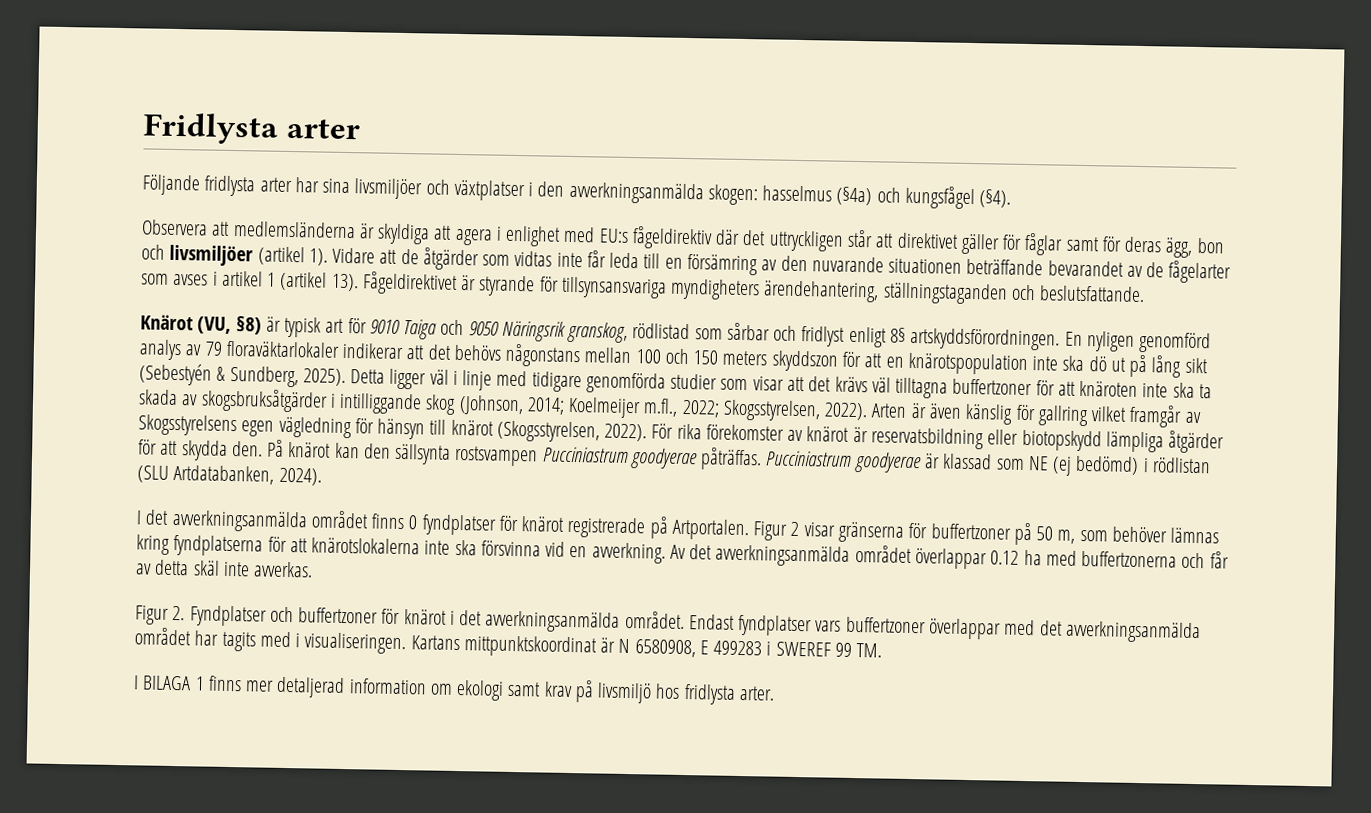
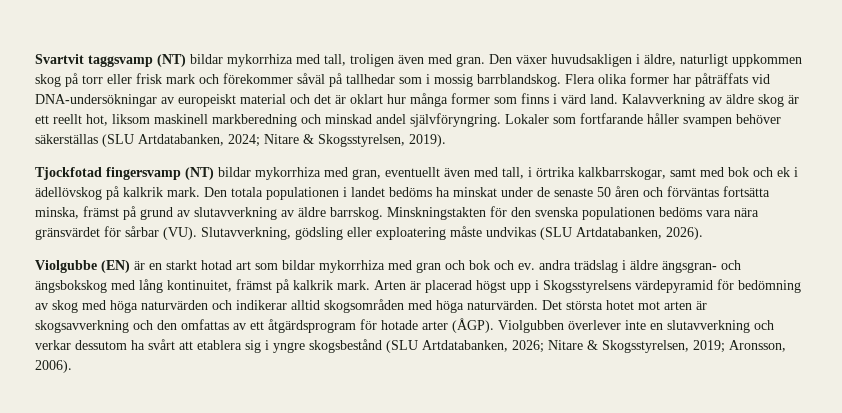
[143,112,361,145] [142,174,1012,210] [141,219,1225,258] [141,244,1232,284] [141,270,1146,305] [140,314,1212,354] [139,339,1208,378] [139,363,1212,399] [138,388,1201,428] [138,414,1225,454] [138,439,1211,476] [137,464,322,486] [136,509,1220,546] [136,534,1229,570] [135,559,314,578] [135,605,1201,644] [134,627,883,658] [133,675,775,705] Fridlysta arter // Följande fridlysta arter har sina livsmiljöer och växtplatser i den avverkningsanmälda skogen: hasselmus (§4a) och kungsfågel (§4). // Observera att medlemsländerna är skyldiga att agera i enlighet med EU:s fågeldirektiv där det uttryckligen står att direktivet gäller för fåglar samt för deras ägg, bon och livsmiljöer (artikel 1). Vidare att de åtgärder som vidtas inte får leda till en försämring av den nuvarande situationen beträffande bevarandet av de fågelarter som avses i artikel 1 (artikel 13). Fågeldirektivet är styrande för tillsynsansvariga myndigheters ärendehantering, ställningstaganden och beslutsfattande. // Knärot (VU, §8) är typisk art för 9010 Taiga och 9050 Näringsrik granskog, rödlistad som sårbar och fridlyst enligt 8§ artskyddsförordningen. En nyligen genomförd analys av 79 floraväktarlokaler indikerar att det behövs någonstans mellan 100 och 150 meters skyddszon för att en knärotspopulation inte ska dö ut på lång sikt (Sebestyén & Sundberg, 2025). Detta ligger väl i linje med tidigare genomförda studier som visar att det krävs väl tilltagna buffertzoner för att knäroten inte ska ta skada av skogsbruksåtgärder i intilliggande skog (Johnson, 2014; Koelmeijer m.fl., 2022; Skogsstyrelsen, 2022). Arten är även känslig för gallring vilket framgår av Skogsstyrelsens egen vägledning för hänsyn till knärot (Skogsstyrelsen, 2022). För rika förekomster av knärot är reservatsbildning eller biotopskydd lämpliga åtgärder för att skydda den. På knärot kan den sällsynta rostsvampen Pucciniastrum goodyerae påträffas. Pucciniastrum goodyerae är klassad som NE (ej bedömd) i rödlistan (SLU Artdatabanken, 2024). // I det avverkningsanmälda området finns 0 fyndplatser för knärot registrerade på Artportalen. Figur 2 visar gränserna för buffertzoner på 50 m, som behöver lämnas kring fyndplatserna för att knärotslokalerna inte ska försvinna vid en avverkning. Av det avverkningsanmälda området överlappar 0.12 ha med buffertzonerna och får av detta skäl inte avverkas. // Figur 2. Fyndplatser och buffertzoner för knärot i det avverkningsanmälda området. Endast fyndplatser vars buffertzoner överlappar med det avverkningsanmälda området har tagits med i visualiseringen. Kartans mittpunktskoordinat är N 6580908, E 499283 i SWEREF 99 TM. // I BILAGA 1 finns mer detaljerad information om ekologi samt krav på livsmiljö hos fridlysta arter. -> [35,54,802,67] [35,73,770,87] [35,93,799,107] [35,113,781,127] [35,134,446,147] [35,167,798,180] [35,186,770,200] [35,206,759,220] [35,226,703,240] [35,260,741,273] [35,279,801,293] [35,299,707,313] [35,318,774,333] [35,339,786,353] [35,360,72,373] Svartvit taggsvamp (NT) bildar mykorrhiza med tall, troligen även med gran. Den växer huvudsakligen i äldre, naturligt uppkommen skog på torr eller frisk mark och förekommer såväl på tallhedar som i mossig barrblandskog. Flera olika former har påträffats vid DNA-undersökningar av europeiskt material och det är oklart hur många former som finns i värd land. Kalavverkning av äldre skog är ett reellt hot, liksom maskinell markberedning och minskad andel självföryngring. Lokaler som fortfarande håller svampen behöver säkerställas (SLU Artdatabanken, 2024; Nitare & Skogsstyrelsen, 2019). // Tjockfotad fingersvamp (NT) bildar mykorrhiza med gran, eventuellt även med tall, i örtrika kalkbarrskogar, samt med bok och ek i ädellövskog på kalkrik mark. Den totala populationen i landet bedöms ha minskat under de senaste 50 åren och förväntas fortsätta minska, främst på grund av slutavverkning av äldre barrskog. Minskningstakten för den svenska populationen bedöms vara nära gränsvärdet för sårbar (VU). Slutavverkning, gödsling eller exploatering måste undvikas (SLU Artdatabanken, 2026). // Violgubbe (EN) är en starkt hotad art som bildar mykorrhiza med gran och bok och ev. andra trädslag i äldre ängsgran- och ängsbokskog med lång kontinuitet, främst på kalkrik mark. Arten är placerad högst upp i Skogsstyrelsens värdepyramid för bedömning av skog med höga naturvärden och indikerar alltid skogsområden med höga naturvärden. Det största hotet mot arten är skogsavverkning och den omfattas av ett åtgärdsprogram för hotade arter (ÅGP). Violgubben överlever inte en slutavverkning och verkar dessutom ha svårt att etablera sig i yngre skogsbestånd (SLU Artdatabanken, 2026; Nitare & Skogsstyrelsen, 2019; Aronsson, 2006).

